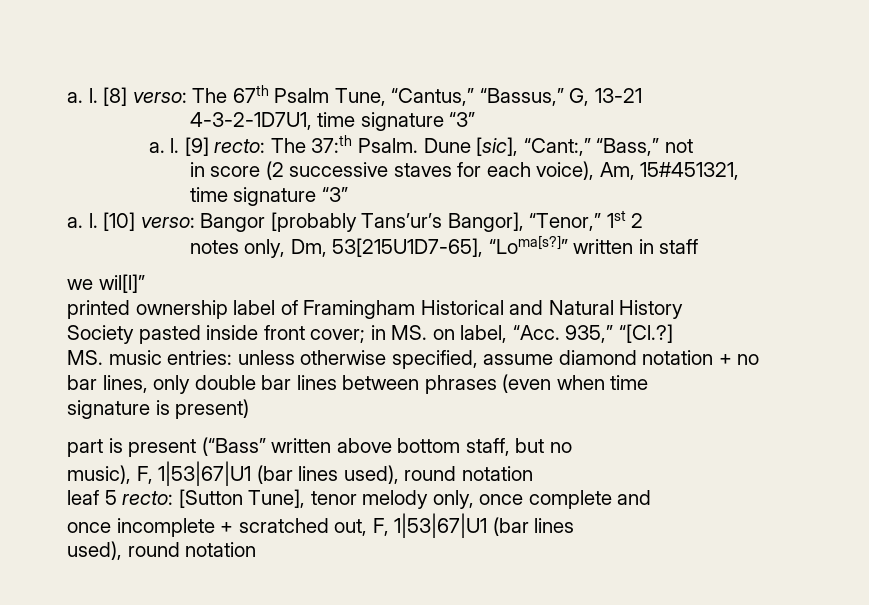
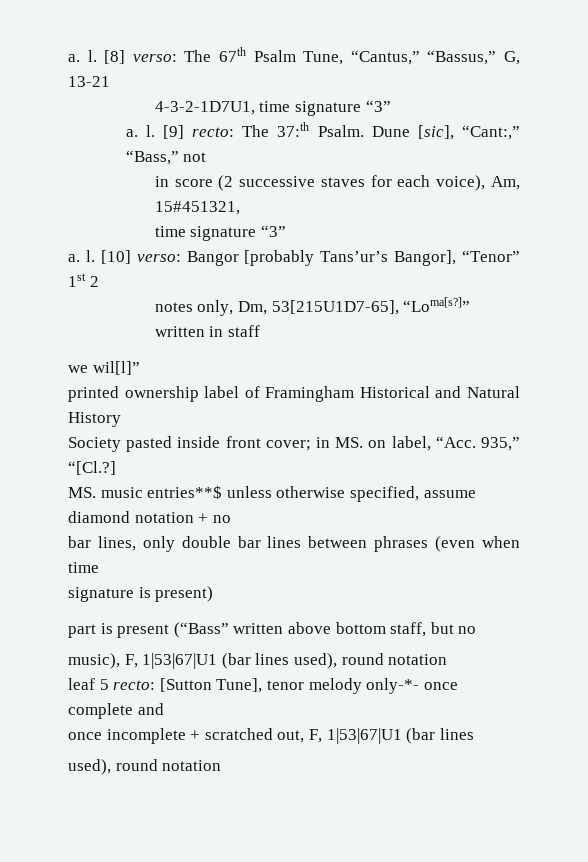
[529,213,602,231] “Tenor,” -> [462,250,520,262] “Tenor”
[167,350,233,365] entries: -> [147,485,223,499] entries**$
[432,490,474,509] only, -> [366,678,420,694] only-*-

